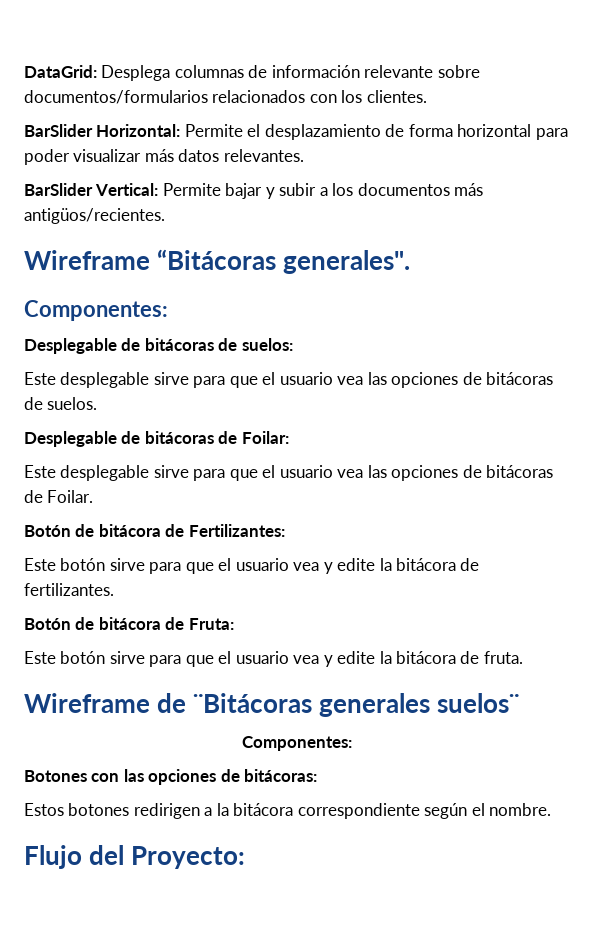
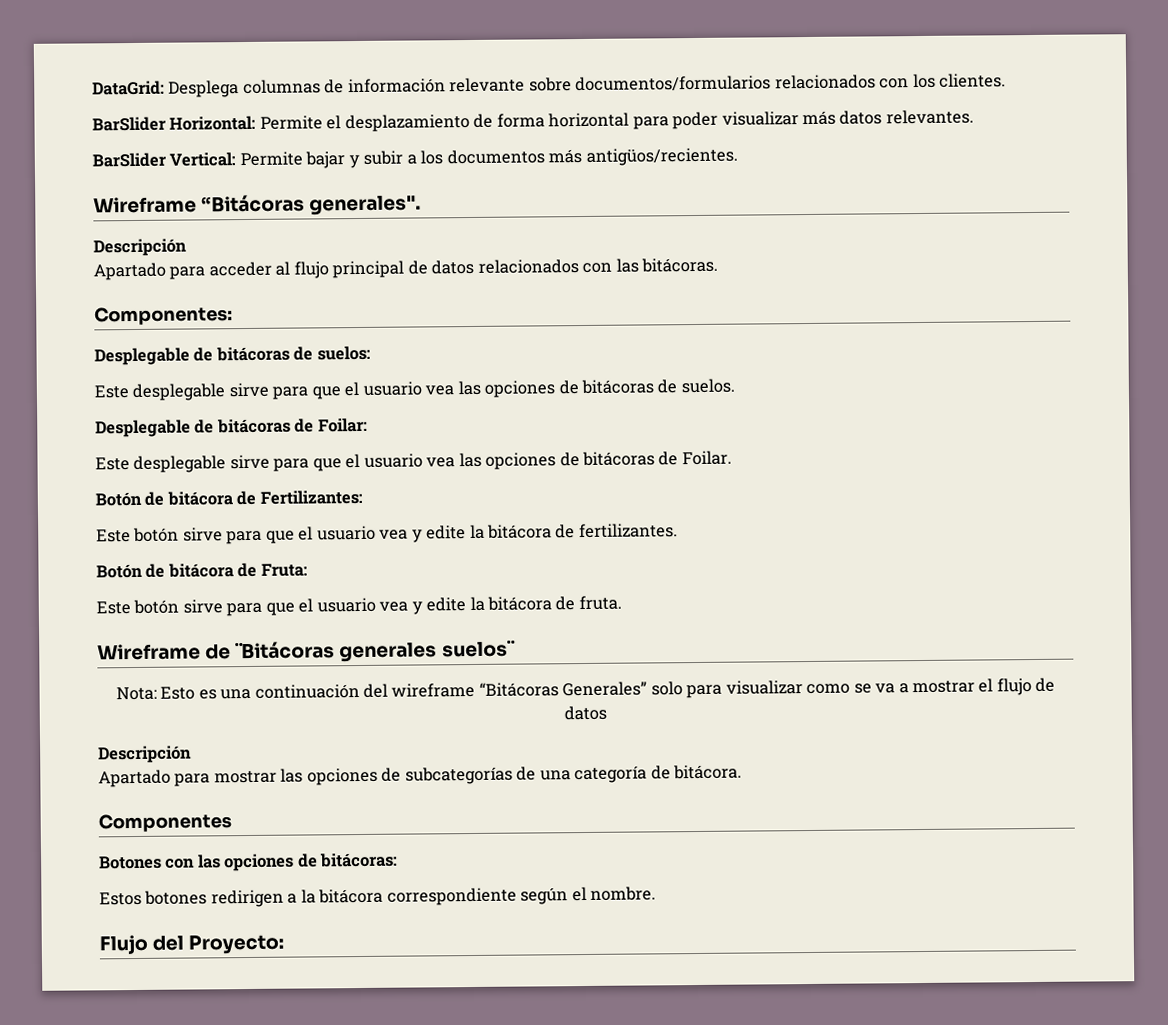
(411, 262) none -> [93,238,187,257] [93,257,719,281] // Descripción // Apartado para acceder al flujo principal de datos relacionados con las bitácoras.
[241,736,352,751] Componentes: -> [115,677,1056,701] [564,705,607,721] [98,745,192,764] [98,764,743,788] [98,813,232,833] Nota: Esto es una continuación del wireframe “Bitácoras Generales” solo para visualizar como se va a mostrar el flujo de datos // Descripción // Apartado para mostrar las opciones de subcategorías de una categoría de bitácora. // Componentes

